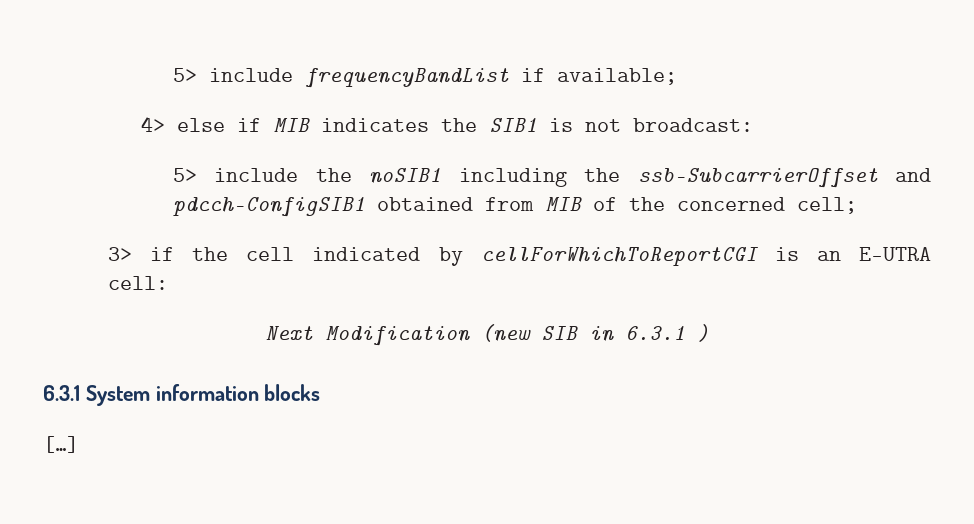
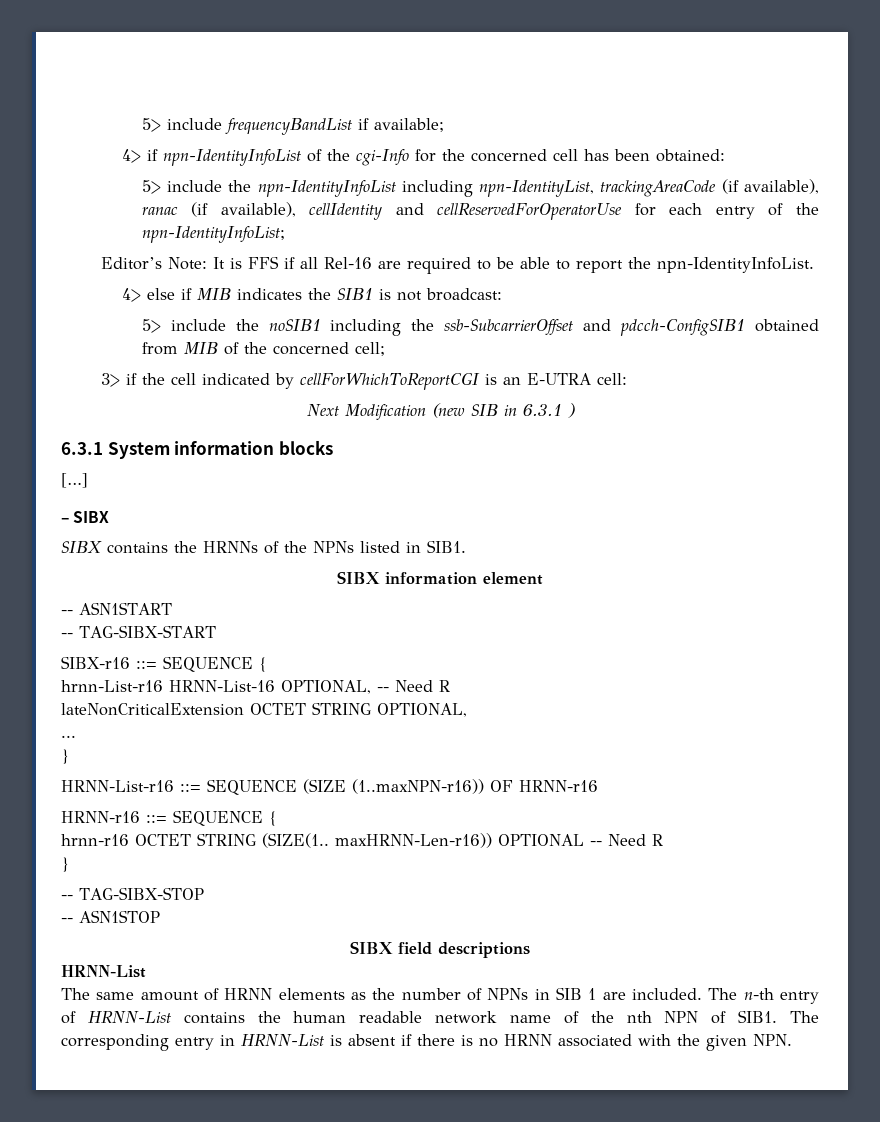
(678, 76) none -> [121,149,725,166] [141,179,819,197] [141,202,820,220] [141,226,285,243] [101,256,815,274] // 4> if npn-IdentityInfoList of the cgi-Info for the concerned cell has been obtained: // 5> include the npn-IdentityInfoList including npn-IdentityList, trackingAreaCode (if available), ranac (if available), cellIdentity and cellReservedForOperatorUse for each entry of the npn-IdentityInfoList; // Editor’s Note: It is FFS if all Rel-16 are required to be able to report the npn-IdentityInfoList.
(79, 444) none -> [61,511,110,523] [61,540,466,554] [337,571,543,585] [61,602,172,615] [61,625,216,638] [61,656,267,672] [61,680,450,694] [61,702,467,717] [61,735,76,738] [61,749,69,764] [61,779,598,795] [61,810,277,826] [61,833,663,848] [61,857,69,872] [61,887,204,900] [61,910,160,923] [350,941,530,958] [61,965,146,978] [61,987,820,1004] [61,1010,820,1024] [61,1034,792,1051] // – SIBX // SIBX contains the HRNNs of the NPNs listed in SIB1. // SIBX information element // -- ASN1START // -- TAG-SIBX-START // SIBX-r16 ::= SEQUENCE { // hrnn-List-r16 HRNN-List-16 OPTIONAL, -- Need R // lateNonCriticalExtension OCTET STRING OPTIONAL, // ... // } // HRNN-List-r16 ::= SEQUENCE (SIZE (1..maxNPN-r16)) OF HRNN-r16 // HRNN-r16 ::= SEQUENCE { // hrnn-r16 OCTET STRING (SIZE(1.. maxHRNN-Len-r16)) OPTIONAL -- Need R // } // -- TAG-SIBX-STOP // -- ASN1STOP // SIBX field descriptions // HRNN-List // The same amount of HRNN elements as the number of NPNs in SIB 1 are included. The n-th entry of HRNN-List contains the human readable network name of the nth NPN of SIB1. The corresponding entry in HRNN-List is absent if there is no HRNN associated with the given NPN.

